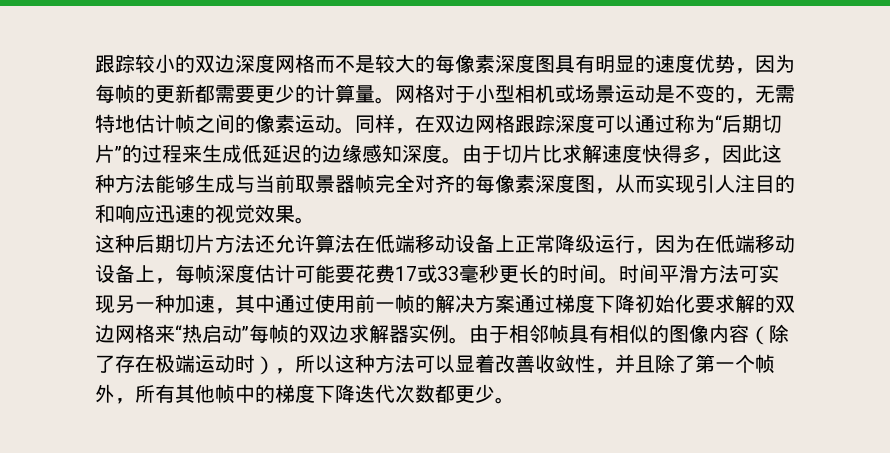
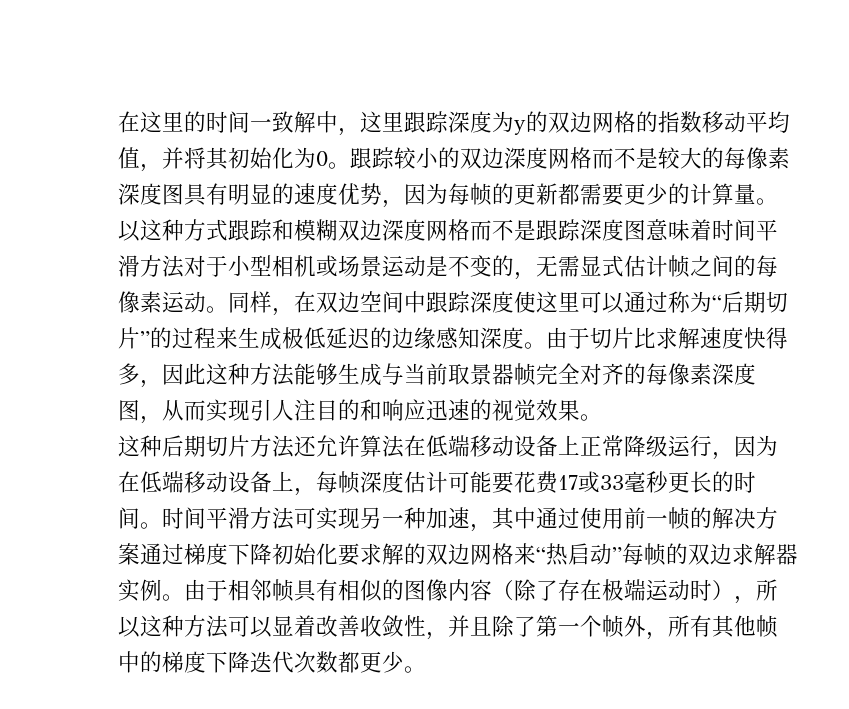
(95, 64) none -> [118,111,790,136] [118,147,350,172] 在这里的时间一致解中，这里跟踪深度为y的双边网格的指数移动平均值，并将其初始化为0。
[395,84,435,103] 网格 -> [118,219,778,242] [118,255,184,278] 以这种方式跟踪和模糊双边深度网格而不是跟踪深度图意味着时间平滑方法
[95,114,135,133] 特地 -> [580,255,624,277] 显式
(255, 123) none -> [756,255,778,277] 每
[475,114,595,133] 网格跟踪深度 -> [360,291,580,313] 空间中跟踪深度使这里
(242, 153) none -> [282,327,304,349] 极

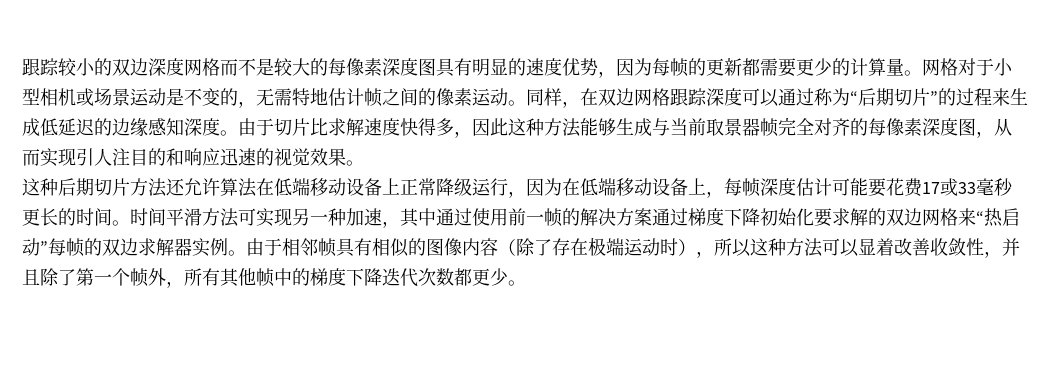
[118,111,790,136] [118,147,350,172] 在这里的时间一致解中，这里跟踪深度为y的双边网格的指数移动平均值，并将其初始化为0。 -> (22, 67) none
[118,219,778,242] [118,255,184,278] 以这种方式跟踪和模糊双边深度网格而不是跟踪深度图意味着时间平滑方法 -> [922,58,958,76] 网格
[580,255,624,277] 显式 -> [292,88,328,106] 特地
[756,255,778,277] 每 -> (436, 97) none
[360,291,580,313] 空间中跟踪深度使这里 -> [634,88,742,106] 网格跟踪深度
[282,327,304,349] 极 -> (40, 127) none

